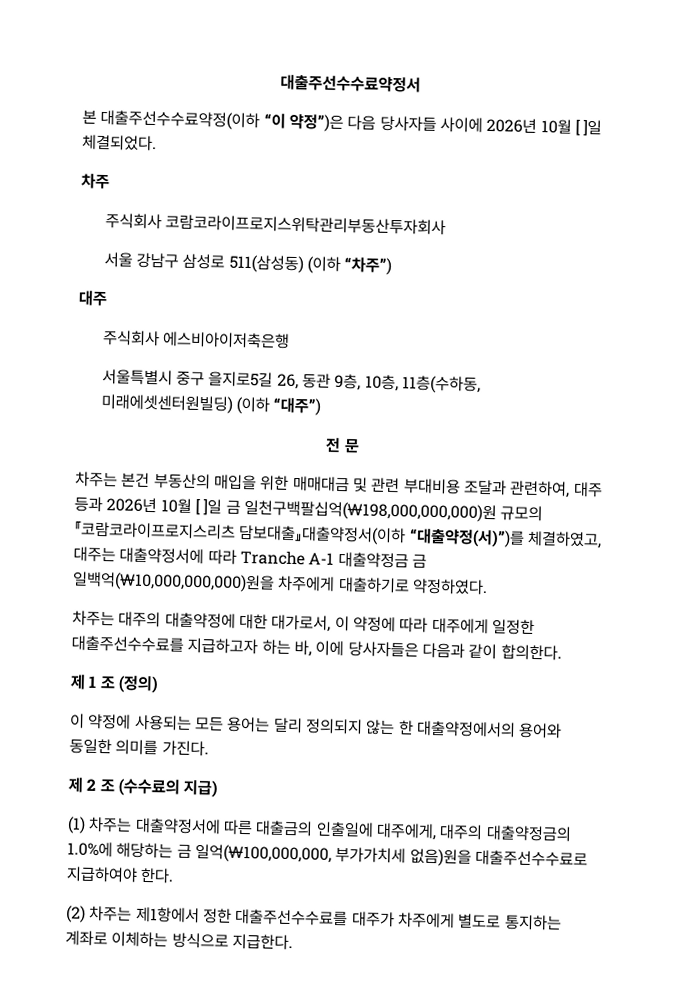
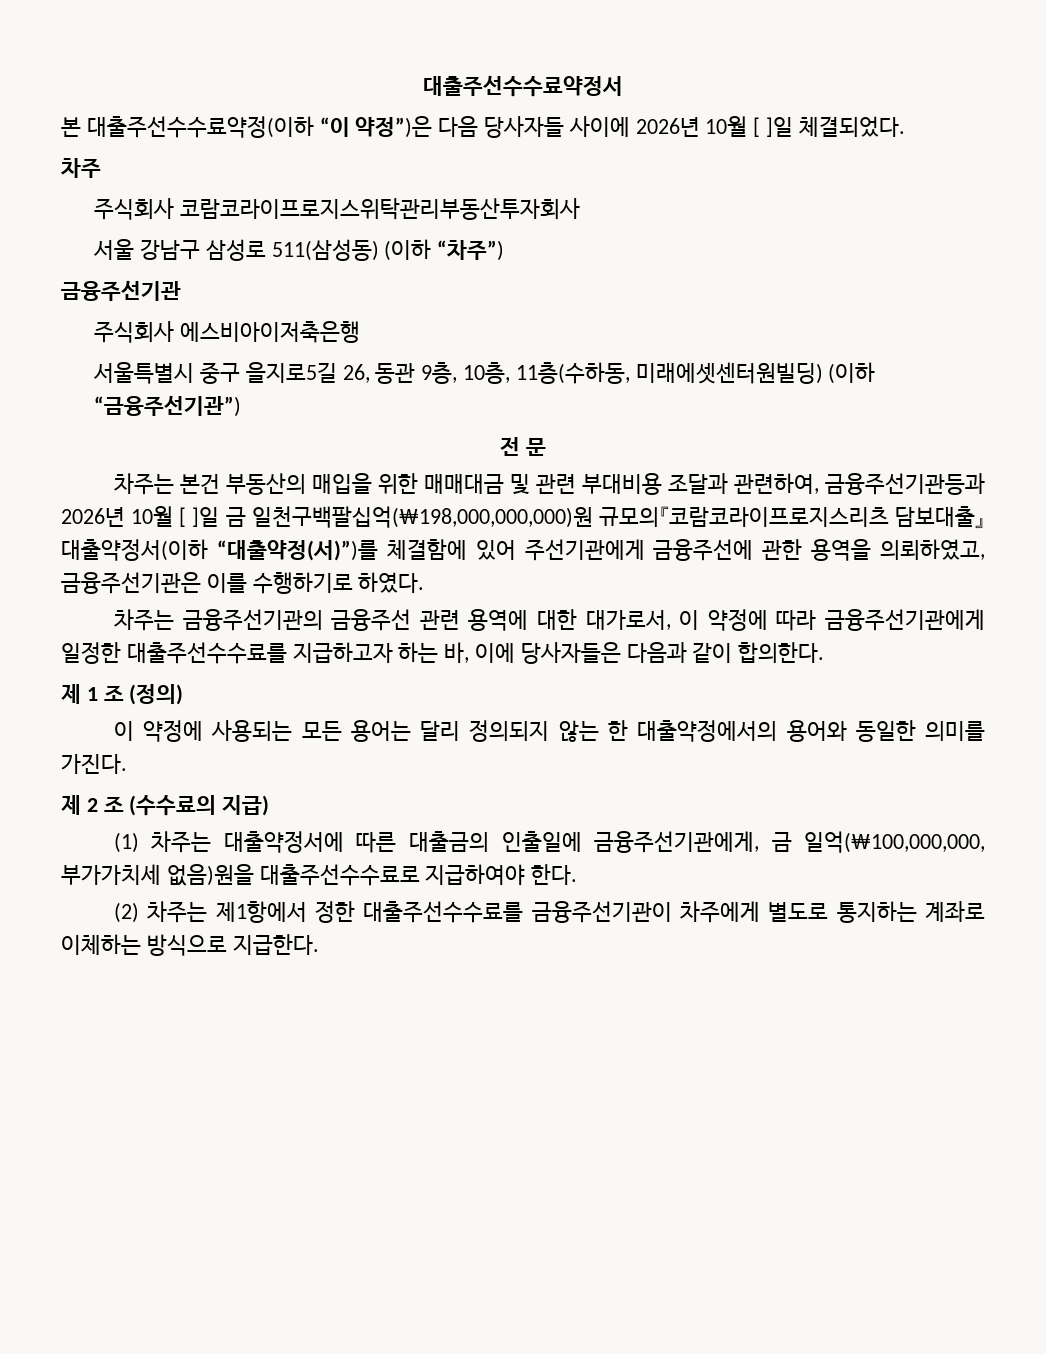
[78,290,108,307] 대주 -> [61,280,181,301] 금융주선기관
[273,397,322,416] “대주”) -> [94,395,242,417] “금융주선기관”)
[572,481,603,498] [74,496,103,513] 대주 등과 -> [825,473,986,495] 금융주선기관등과
[526,530,602,549] [73,546,427,569] [72,571,488,596] [72,610,236,629] 체결하였고, 대주는 대출약정서에 따라 Tranche A-1 대출약정금 금 일백억(₩10,000,000,000)원을 차주에게 대출하기로 약정하였다. // 차주는 대주의 대출약정에 -> [386,539,985,561] [61,572,425,594] [113,609,529,631] 체결함에 있어 주선기관에게 금융주선에 관한 용역을 의뢰하였고, 금융주선기관은 이를 수행하기로 하였다. // 차주는 금융주선기관의 금융주선 관련 용역에
[431,617,489,635] 대주에게 -> [825,609,985,631] 금융주선기관에게
[375,822,572,842] [67,841,174,859] 대주에게, 대주의 대출약정금의 1.0%에 해당하는 -> [593,831,759,853] 금융주선기관에게,
[350,911,395,928] 대주가 -> [531,901,672,923] 금융주선기관이

